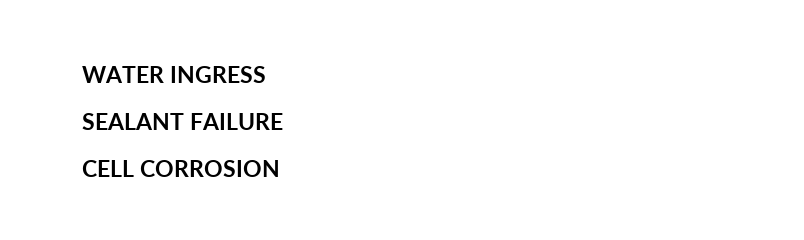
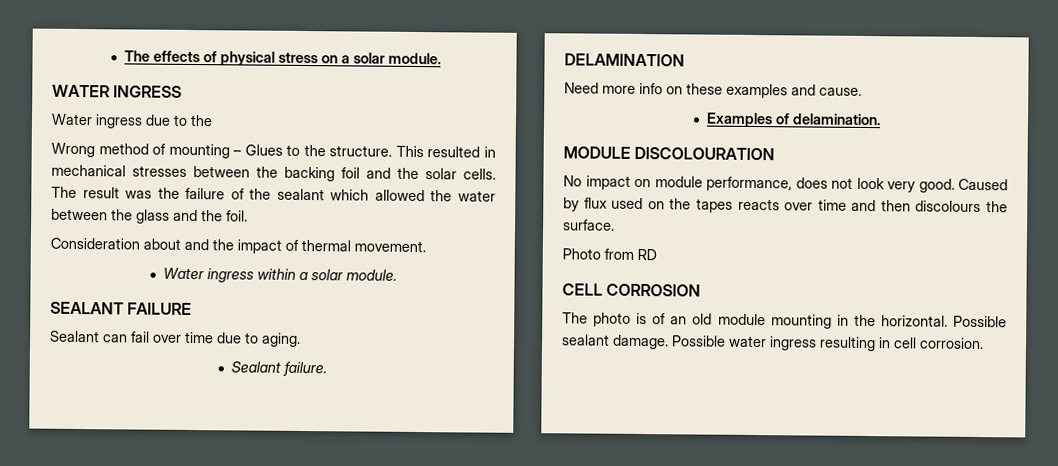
[82,66,267,83] [82,113,284,130] [82,160,281,177] WATER INGRESS // SEALANT FAILURE // CELL CORROSION -> [123,50,441,66] [52,84,183,98] [51,113,213,129] [51,142,496,159] [51,164,496,182] [51,186,496,202] [51,208,248,224] [50,237,426,254] [163,267,398,283] [50,301,193,316] [50,330,301,347] [231,361,328,377] [564,53,685,67] [564,82,862,99] [706,112,882,128] [563,146,776,161] [563,175,1008,193] [563,197,1008,213] [563,219,615,231] [562,248,657,261] [562,283,702,297] [562,312,1007,329] [562,334,984,352] The effects of physical stress on a solar module. // WATER INGRESS // Water ingress due to the // Wrong method of mounting – Glues to the structure. This resulted in mechanical stresses between the backing foil and the solar cells. The result was the failure of the sealant which allowed the water between the glass and the foil. // Consideration about and the impact of thermal movement. // Water ingress within a solar module. // SEALANT FAILURE // Sealant can fail over time due to aging. // Sealant failure. // DELAMINATION // Need more info on these examples and cause. // Examples of delamination. // MODULE DISCOLOURATION // No impact on module performance, does not look very good. Caused by flux used on the tapes reacts over time and then discolours the surface. // Photo from RD // CELL CORROSION // The photo is of an old module mounting in the horizontal. Possible sealant damage. Possible water ingress resulting in cell corrosion.

